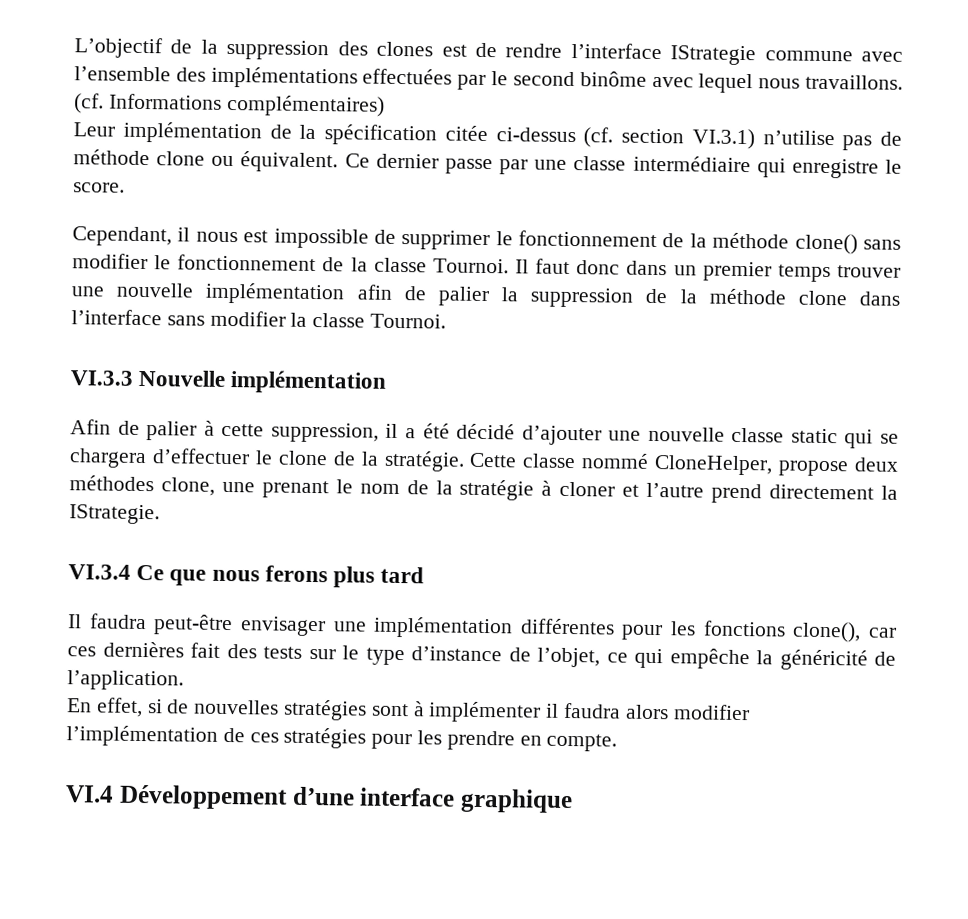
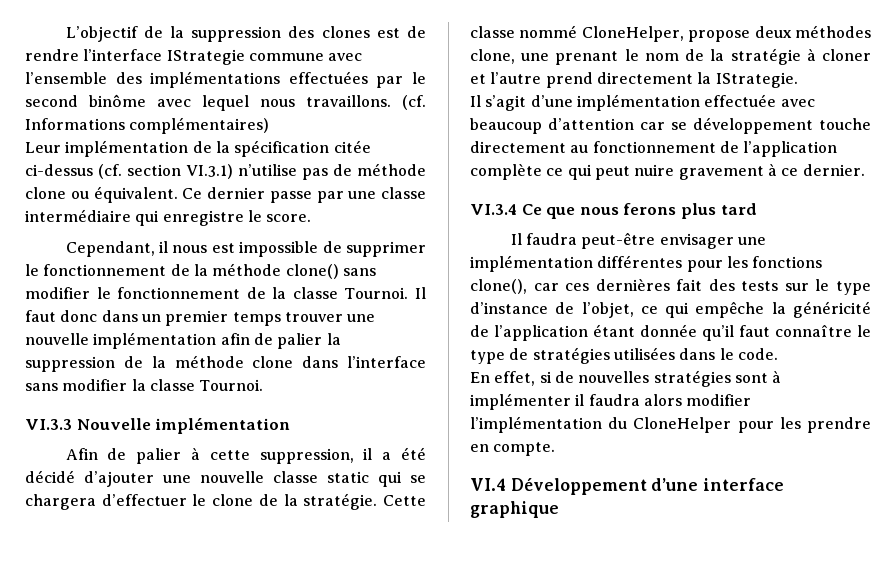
(160, 514) none -> [470,94,815,111] [470,117,871,134] [470,141,838,157] [470,163,865,180] // Il s’agit d’une implémentation effectuée avec beaucoup d’attention car se développement touche directement au fonctionnement de l’application complète ce qui peut nuire gravement à ce dernier.
[67,670,184,691] l’application. -> [494,324,871,341] [470,347,778,364] l’application étant donnée qu’il faut connaître le type de stratégies utilisées dans le code.
[222,727,367,749] de ces stratégies -> [608,417,732,433] du CloneHelper

